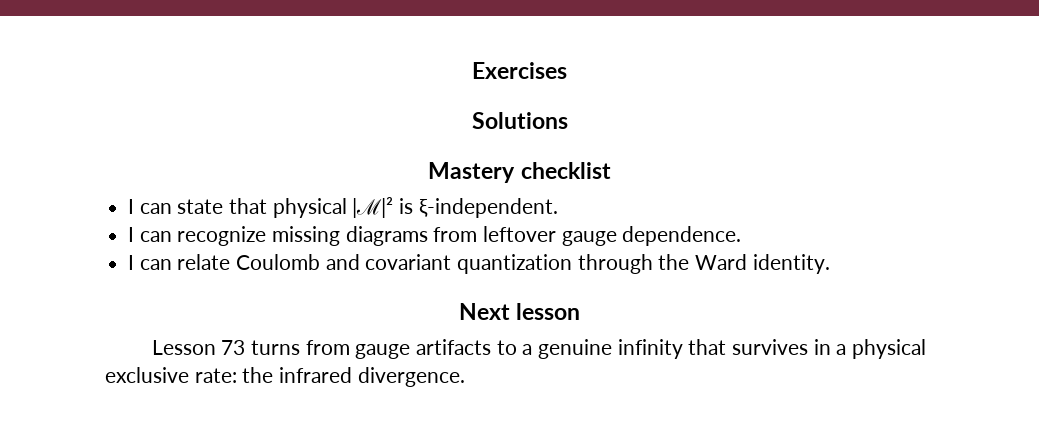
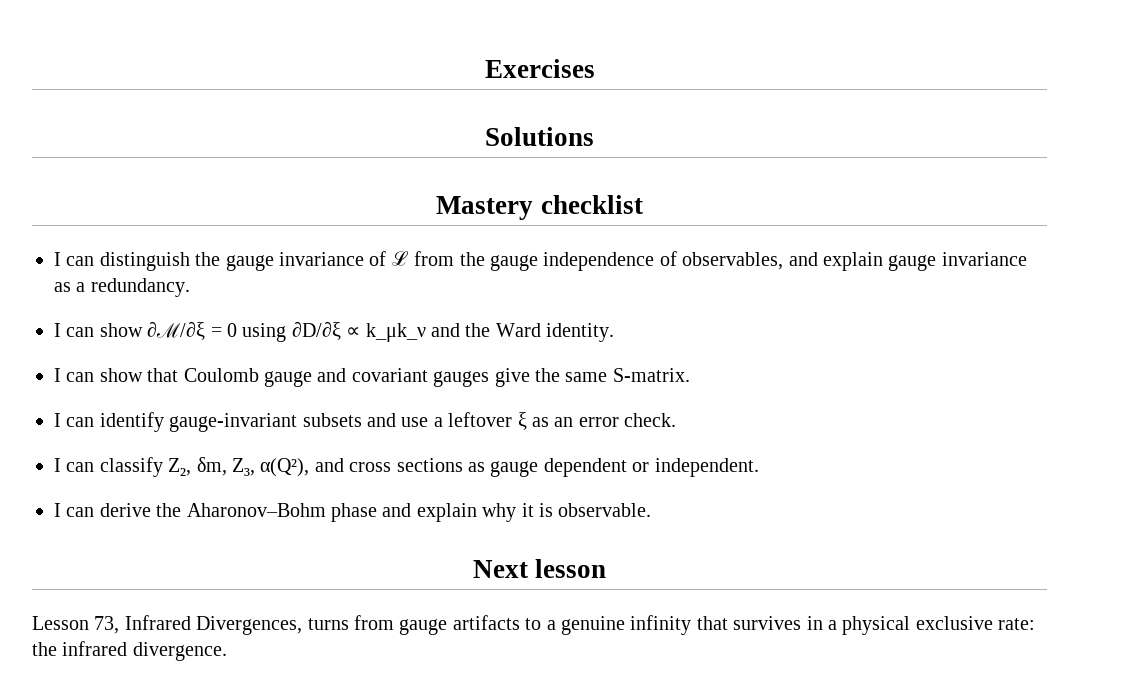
[177,197,558,218] [128,226,742,246] [128,254,830,274] state that physical |ℳ|² is ξ-independent. // I can recognize missing diagrams from leftover gauge dependence. // I can relate Coulomb and covariant quantization through the Ward identity. -> [99,251,1027,271] [54,278,190,297] [54,321,615,342] [54,368,690,387] [54,412,677,432] [54,457,759,477] [54,503,652,522] distinguish the gauge invariance of ℒ from the gauge independence of observables, and explain gauge invariance as a redundancy. // I can show ∂ℳ/∂ξ = 0 using ∂D/∂ξ ∝ k_μk_ν and the Ward identity. // I can show that Coulomb gauge and covariant gauges give the same S-matrix. // I can identify gauge-invariant subsets and use a leftover ξ as an error check. // I can classify Z₂, δm, Z₃, α(Q²), and cross sections as gauge dependent or independent. // I can derive the Aharonov–Bohm phase and explain why it is observable.
[221,340,246,355] 73 -> [94,615,303,635] 73, Infrared Divergences,

